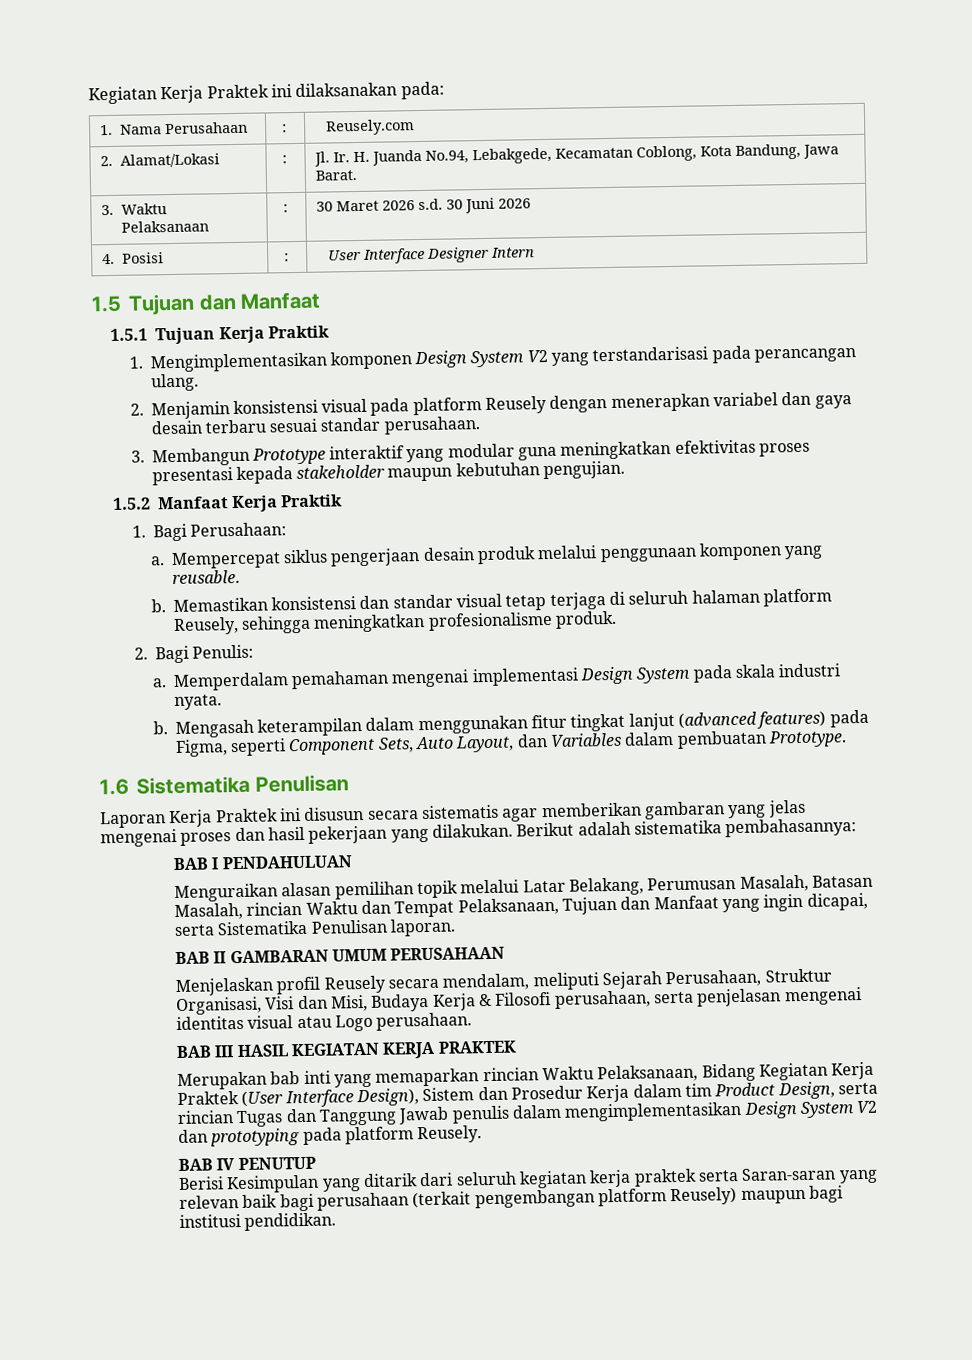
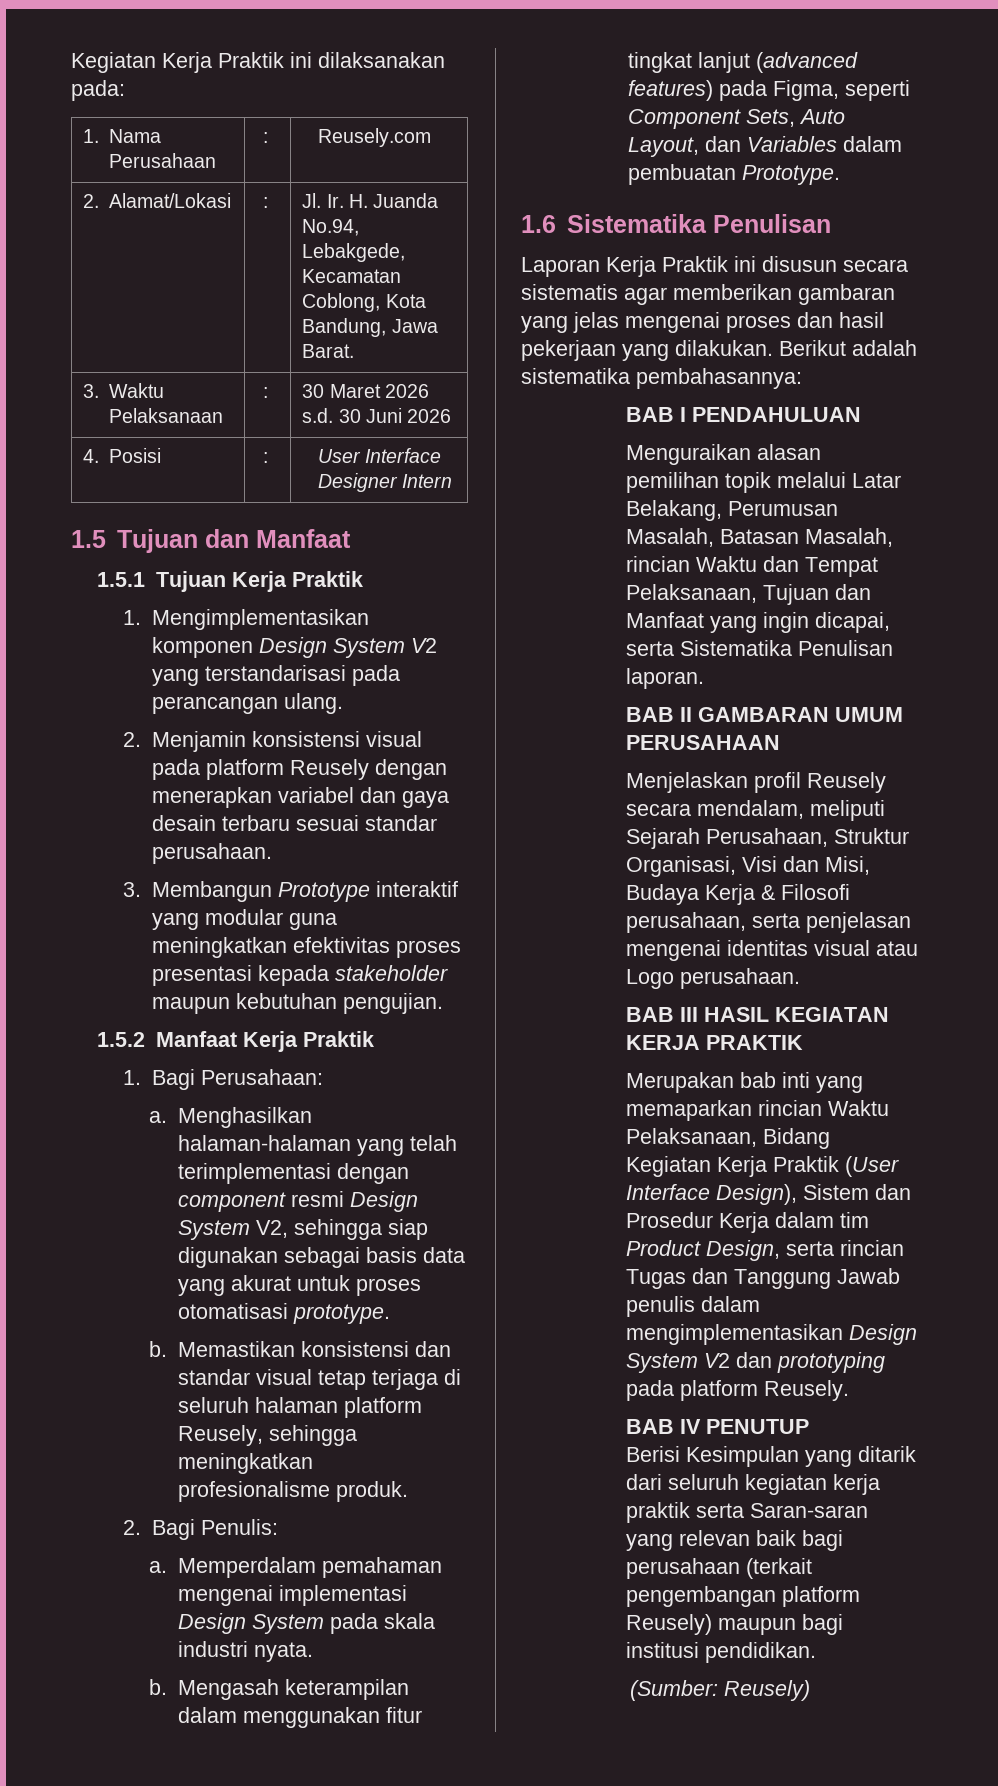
[88,84,269,105] Kegiatan Kerja Praktek -> [71,52,284,73] Kegiatan Kerja Praktik
[170,542,824,570] [171,569,240,585] Mempercepat siklus pengerjaan desain produk melalui penggunaan komponen yang reusable. -> [178,1107,313,1128] [178,1135,458,1156] [178,1163,410,1184] [178,1191,419,1212] [178,1219,429,1240] [178,1247,466,1268] [178,1275,422,1296] [178,1303,391,1324] Menghasilkan halaman-halaman yang telah terimplementasi dengan component resmi Design System V2, sehingga siap digunakan sebagai basis data yang akurat untuk proses otomatisasi prototype.
[215,808,278,823] Praktek -> [662,256,728,272] Praktik
[437,1040,516,1054] PRAKTEK -> [705,1035,803,1050] PRAKTIK
[177,1091,240,1106] Praktek -> [772,1156,839,1172] Praktik
[633,1168,697,1187] praktek -> [625,1502,690,1523] praktik
(337, 1221) none -> [629,1680,810,1701] // (Sumber: Reusely)

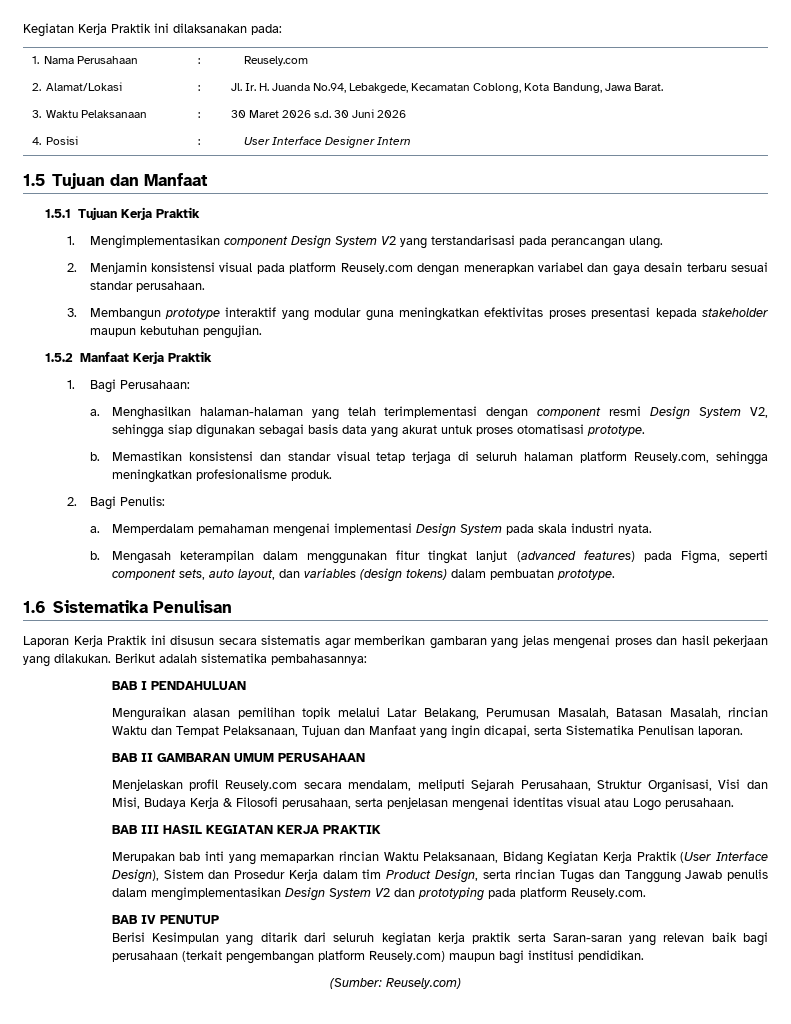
[152,637,254,658] komponen -> [223,236,288,247] component
[290,759,370,780] Reusely -> [340,263,413,274] Reusely.com
[278,882,371,902] Prototype -> [165,308,221,319] prototype
[178,1425,264,1446] Reusely, -> [634,452,710,463] Reusely.com,
[628,109,846,129] [628,136,838,157] Component Sets, Auto Layout, dan Variables -> [111,568,447,582] component sets, auto layout, dan variables (design tokens)
[742,165,841,185] Prototype. -> [556,569,615,580] prototype.
[806,772,886,793] Reusely -> [224,780,297,791] Reusely.com
[763,1380,849,1401] Reusely. -> [570,888,646,899] Reusely.com.
[625,1614,712,1635] Reusely) -> [368,951,445,962] Reusely.com)
[723,1680,810,1701] Reusely) -> [386,978,461,989] Reusely.com)

